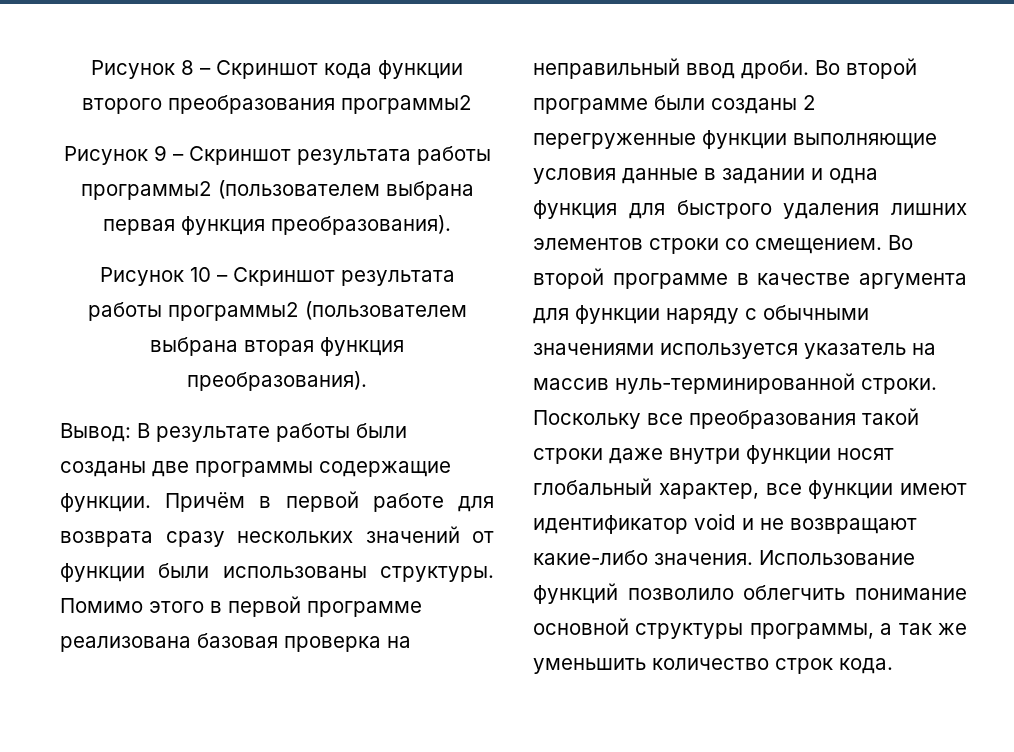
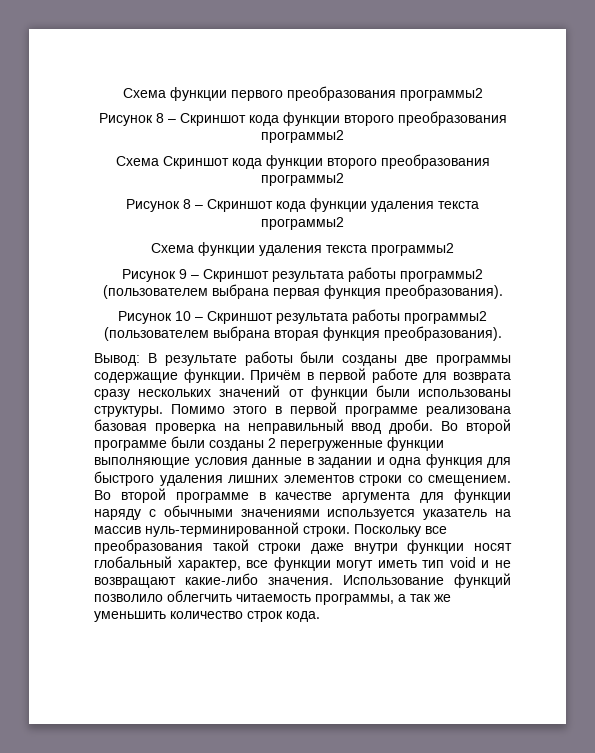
(91, 69) none -> [122,86,483,101] Схема функции первого преобразования программы2 //
(472, 104) none -> [115,154,490,169] [261,173,344,186] [126,198,479,212] [261,217,344,230] [151,242,454,256] // Схема Скриншот кода функции второго преобразования программы2 // Рисунок 8 – Скриншот кода функции удаления текста программы2 // Схема функции удаления текста программы2
[900,483,967,495] [533,515,688,534] имеют идентификатор -> [336,560,445,571] могут иметь тип
[855,588,967,600] [533,618,744,639] понимание основной структуры -> [236,594,311,602] читаемость

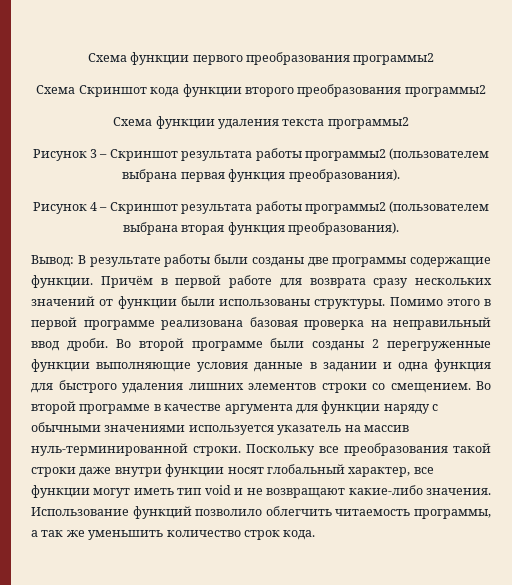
[98,111,507,126] [261,130,344,143] // Рисунок 8 – Скриншот кода функции второго преобразования программы2 -> (435, 59) none
[126,198,479,212] [261,217,344,230] // Рисунок 8 – Скриншот кода функции удаления текста программы2 -> (486, 91) none
[179,269,187,279] 9 -> [90,149,98,158] 3
[175,311,191,321] 10 -> [90,202,98,211] 4

